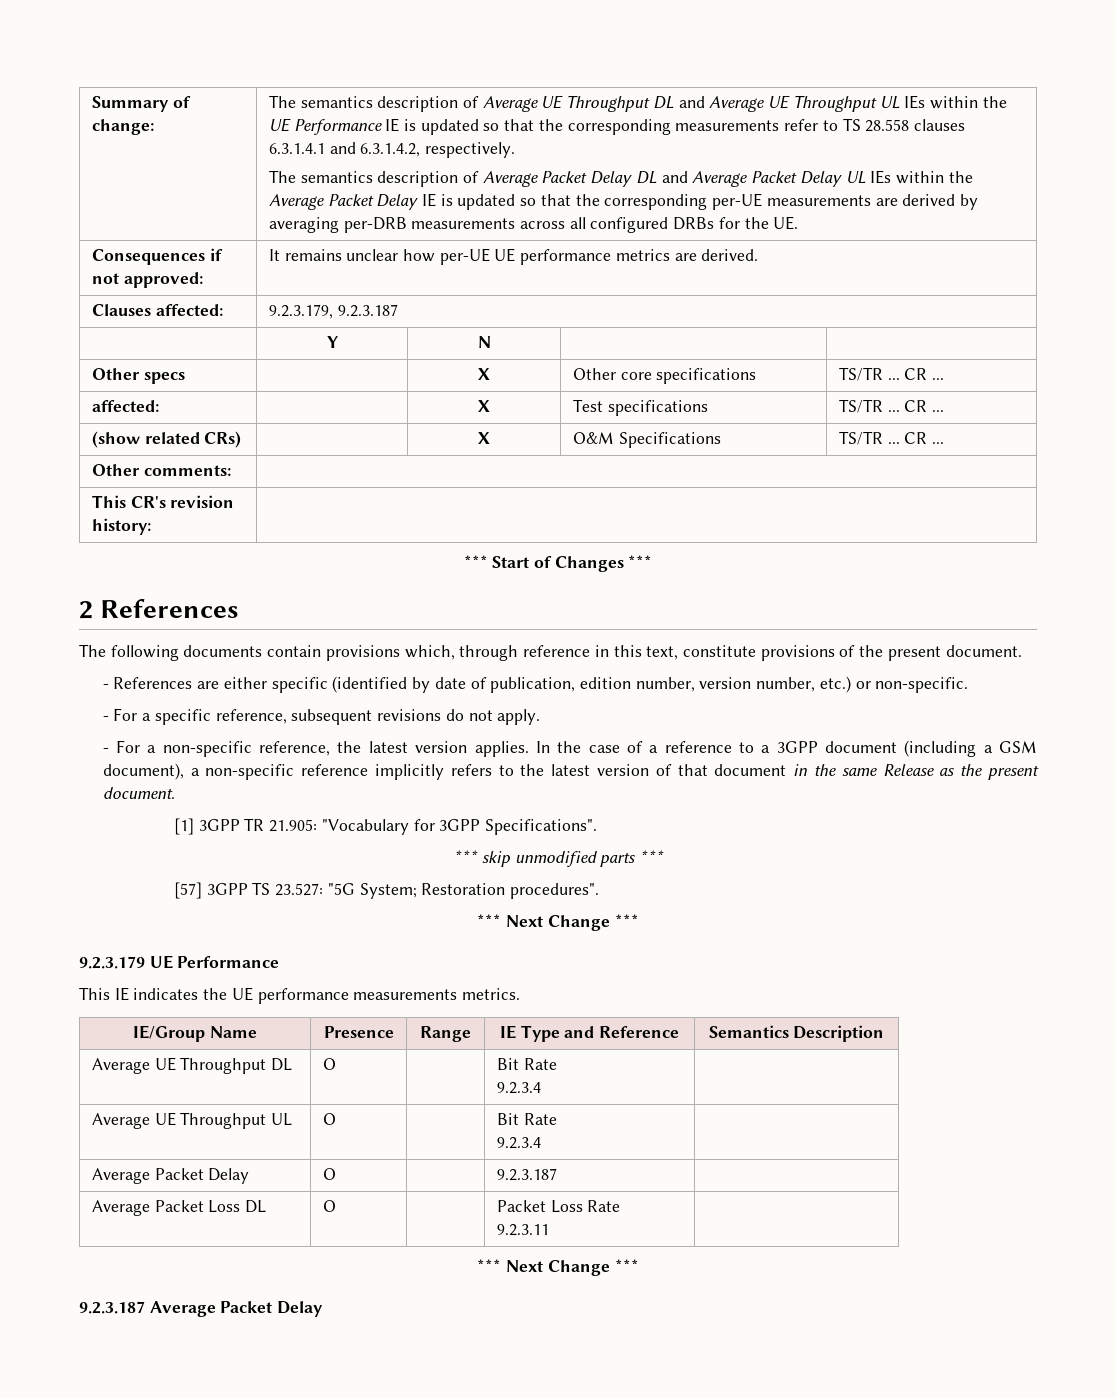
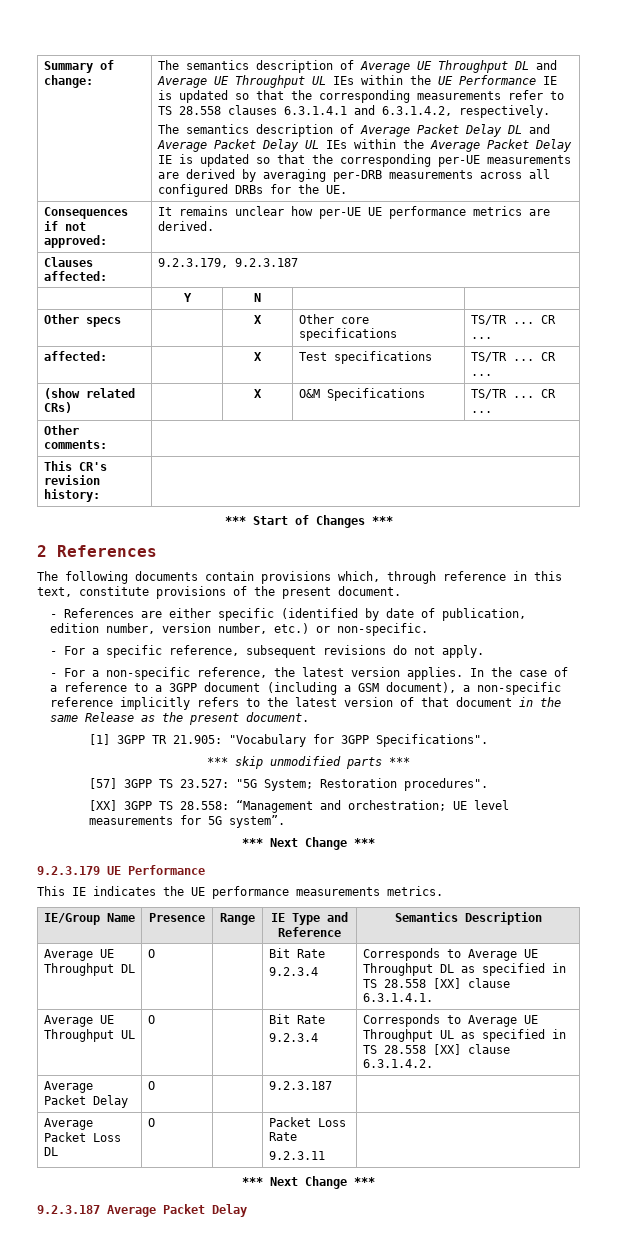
(600, 891) none -> [89,800,510,813] [89,815,286,828] // [XX] 3GPP TS 28.558: “Management and orchestration; UE level measurements for 5G system”.
(541, 1088) none -> [362,948,538,961] [362,963,566,976] [362,978,510,989] [362,993,433,1002] Corresponds to Average UE Throughput DL as specified in TS 28.558 [XX] clause 6.3.1.4.1.
(541, 1143) none -> [362,1014,538,1027] [362,1029,566,1042] [362,1044,510,1055] [362,1059,433,1068] Corresponds to Average UE Throughput UL as specified in TS 28.558 [XX] clause 6.3.1.4.2.

